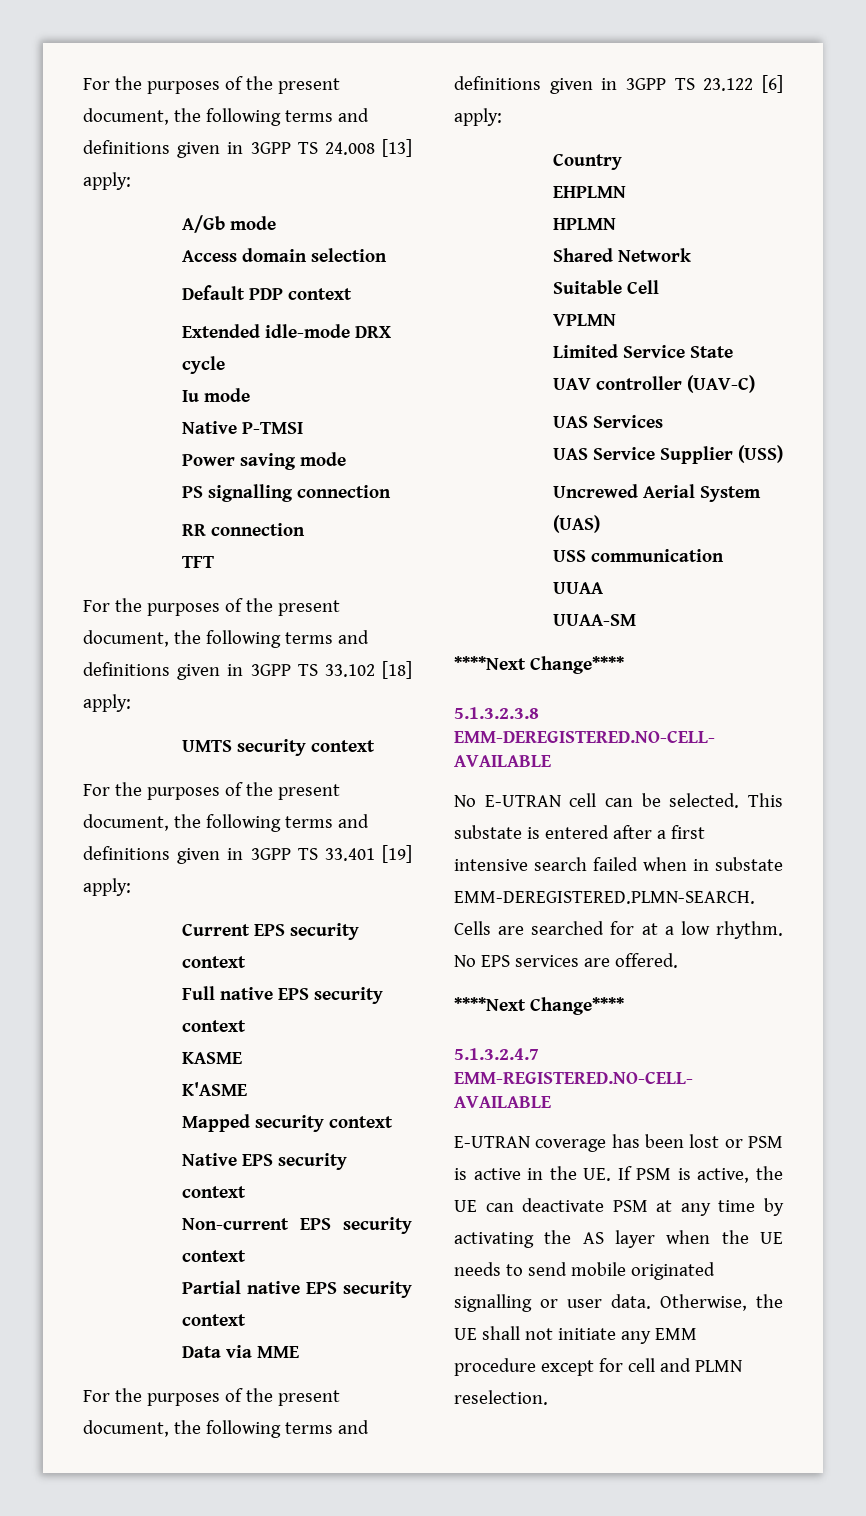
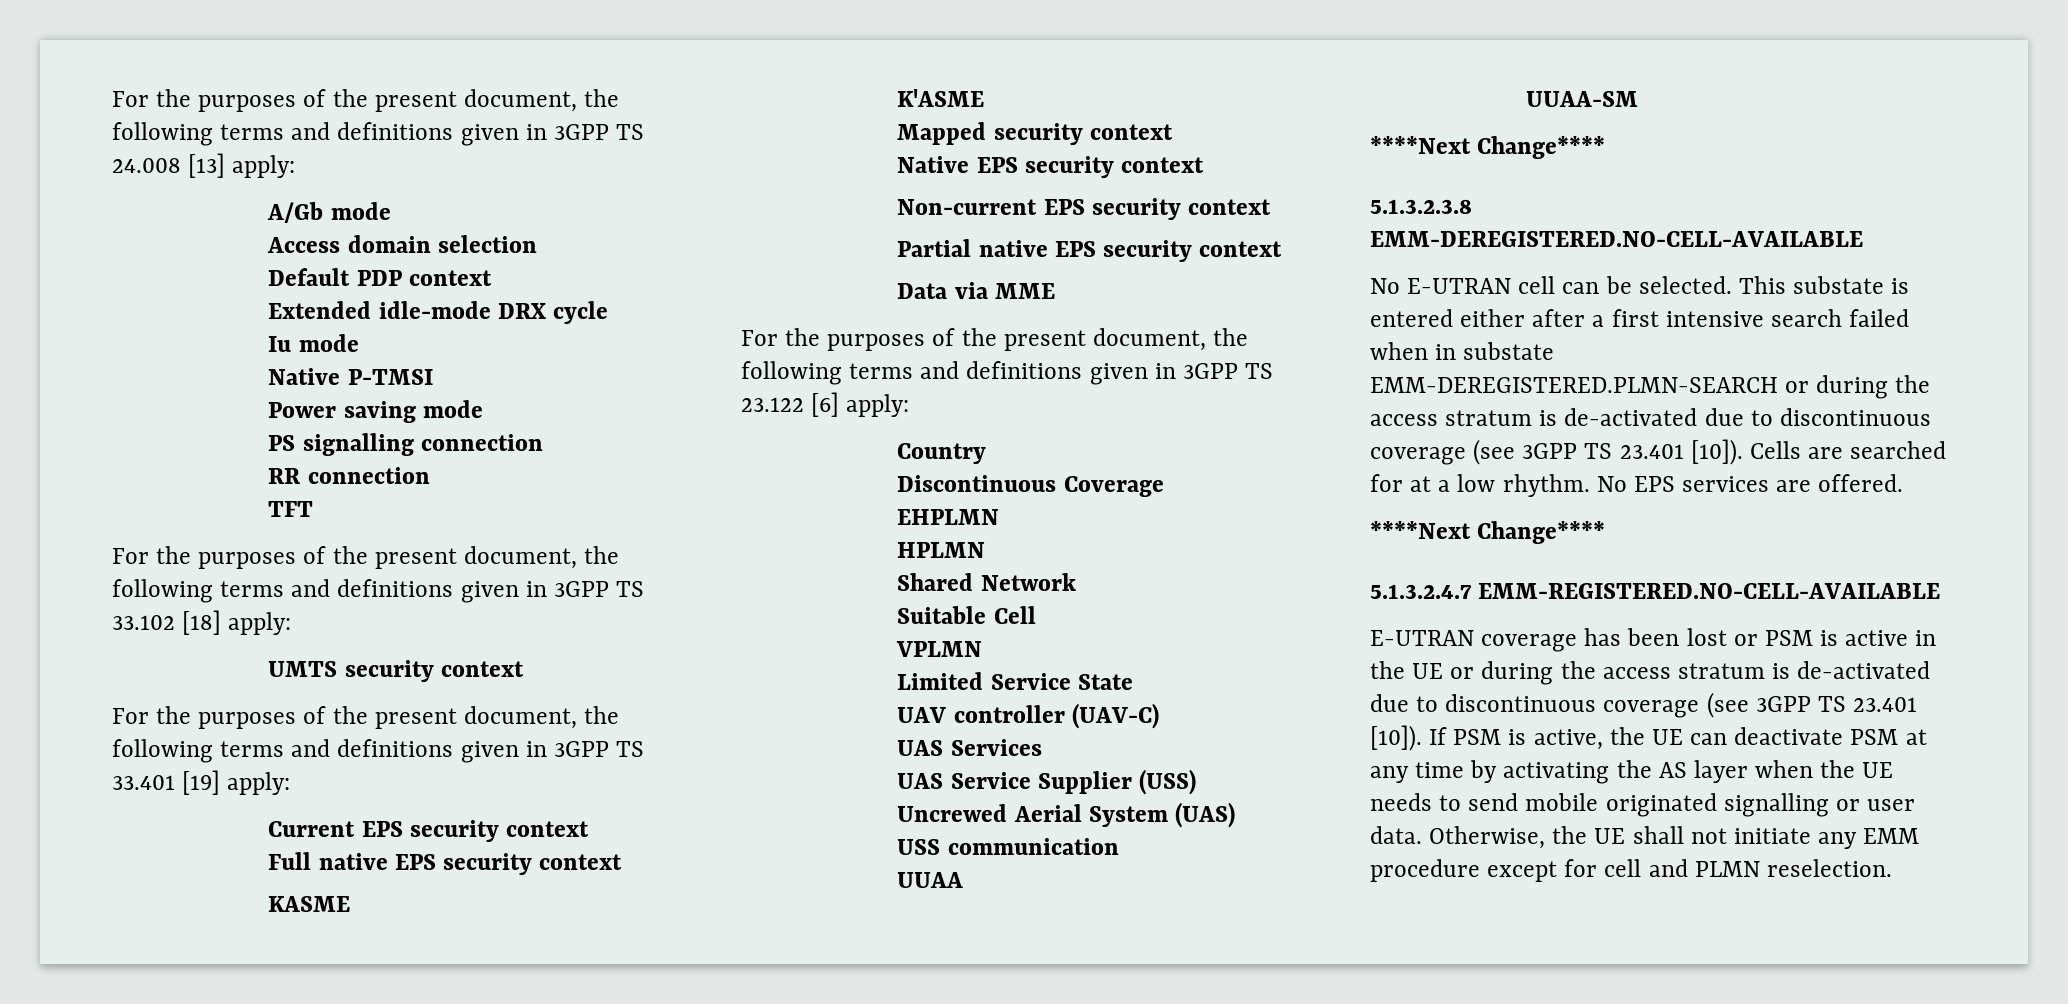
(622, 161) none -> [897,475,1164,497] // Discontinuous Coverage
(609, 832) none -> [1460,309,1526,327] either
[454,891,755,904] EMM-DEREGISTERED.PLMN-SEARCH. -> [1370,375,1931,399] [1370,408,1931,426] [1370,439,1743,465] EMM-DEREGISTERED.PLMN-SEARCH or during the access stratum is de-activated due to discontinuous coverage (see 3GPP TS 23.401 [10]).
[583,1168,612,1181] UE. -> [1412,661,1931,685] [1370,692,1918,718] [1370,725,1422,751] UE or during the access stratum is de-activated due to discontinuous coverage (see 3GPP TS 23.401 [10]).

